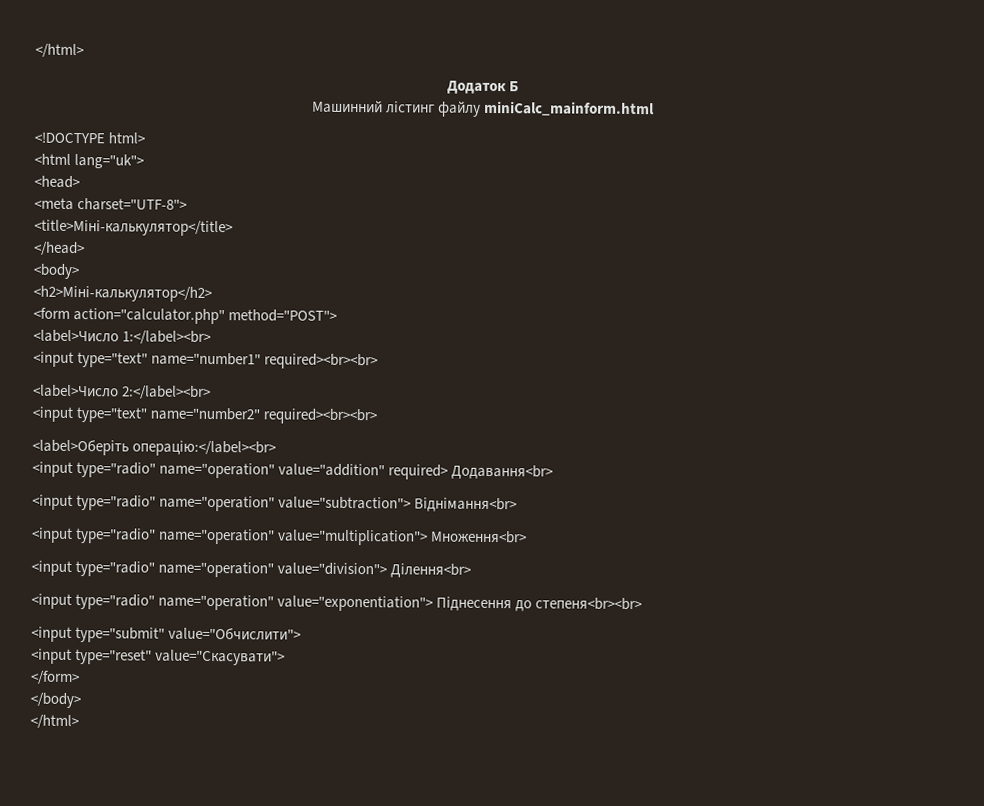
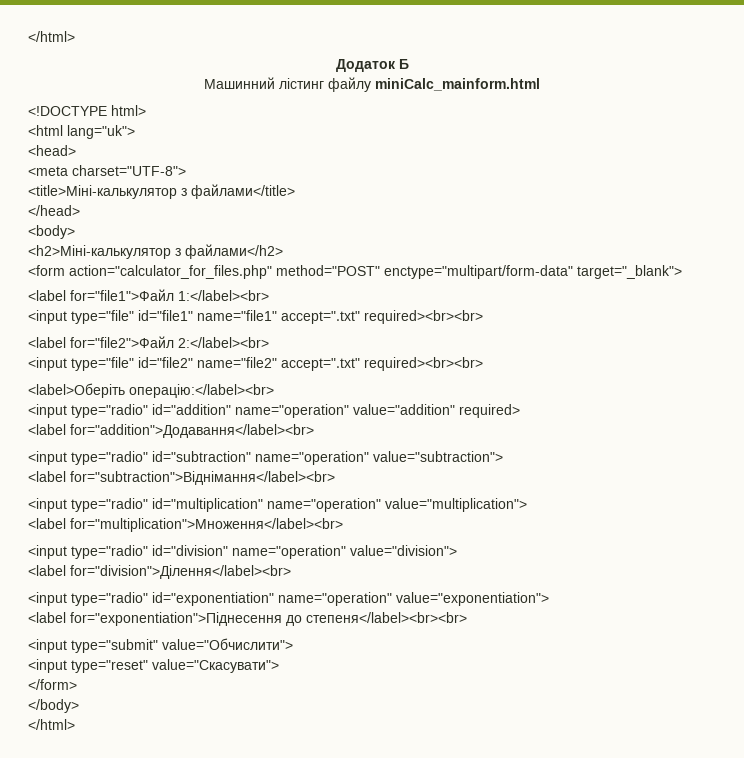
[34,219,233,237] <title>Міні-калькулятор</title> -> [28,184,295,199] <title>Міні-калькулятор з файлами</title>
[33,285,212,302] [33,307,338,325] [33,329,212,345] [33,351,379,370] [33,384,119,398] <h2>Міні-калькулятор</h2> // <form action="calculator.php" method="POST"> // <label>Число 1:</label><br> // <input type="text" name="number1" required><br><br> // <label>Число -> [28,244,283,259] [28,265,682,279] [28,289,269,301] [28,310,483,324] [28,336,174,348] <h2>Міні-калькулятор з файлами</h2> // <form action="calculator_for_files.php" method="POST" enctype="multipart/form-data" target="_blank"> // <label for="file1">Файл 1:</label><br> // <input type="file" id="file1" name="file1" accept=".txt" required><br><br> // <label for="file2">Файл
[76,407,261,423] type="text" name="number2" -> [71,357,360,371] type="file" id="file2" name="file2" accept=".txt"
(157, 470) none -> [152,404,231,415] id="addition"
[451,464,554,480] [32,494,157,511] Додавання<br> // <input type="radio" -> [28,424,314,438] [28,451,251,465] // <label for="addition">Додавання</label><br> // <input type="radio" id="subtraction"
[414,497,518,513] [31,527,157,544] Віднімання<br> // <input type="radio" -> [28,471,335,485] [28,498,263,512] // <label for="subtraction">Віднімання</label><br> // <input type="radio" id="multiplication"
[430,530,528,544] [31,560,156,577] Множення<br> // <input type="radio" -> [28,518,343,532] [28,545,228,559] // <label for="multiplication">Множення</label><br> // <input type="radio" id="division"
[390,563,472,578] [31,593,156,610] Ділення<br> // <input type="radio" -> [28,565,291,579] [28,592,274,606] // <label for="division">Ділення</label><br> // <input type="radio" id="exponentiation"
[436,596,643,612] Піднесення до степеня<br><br> -> [28,612,467,626] // <label for="exponentiation">Піднесення до степеня</label><br><br>

